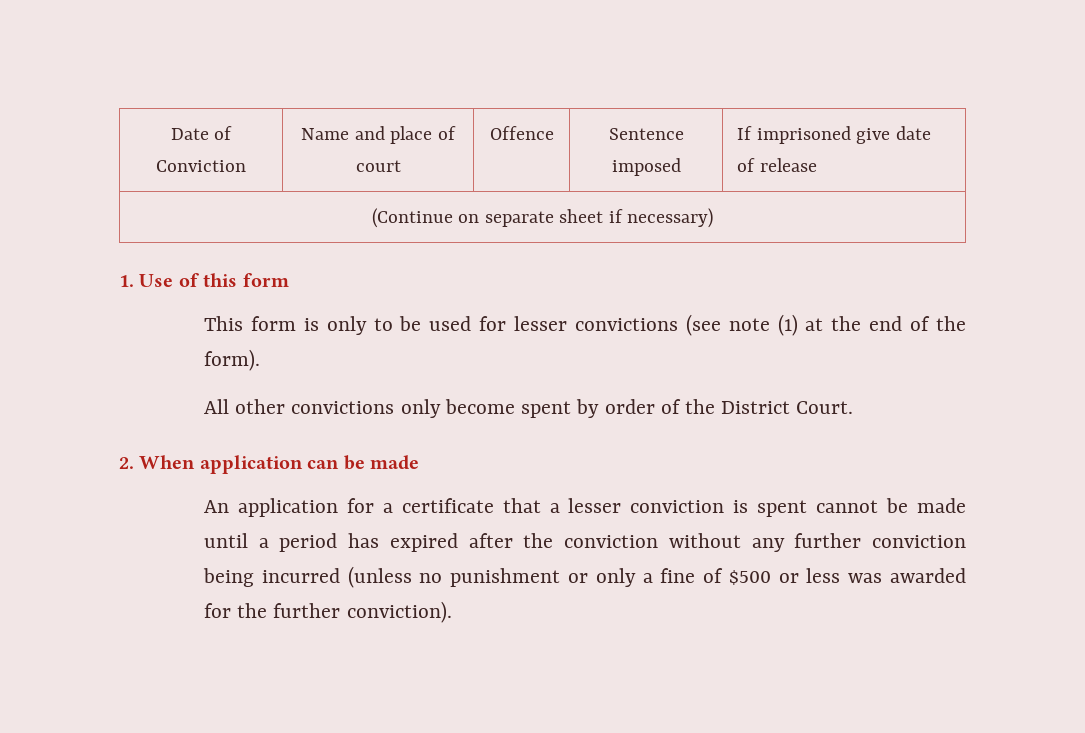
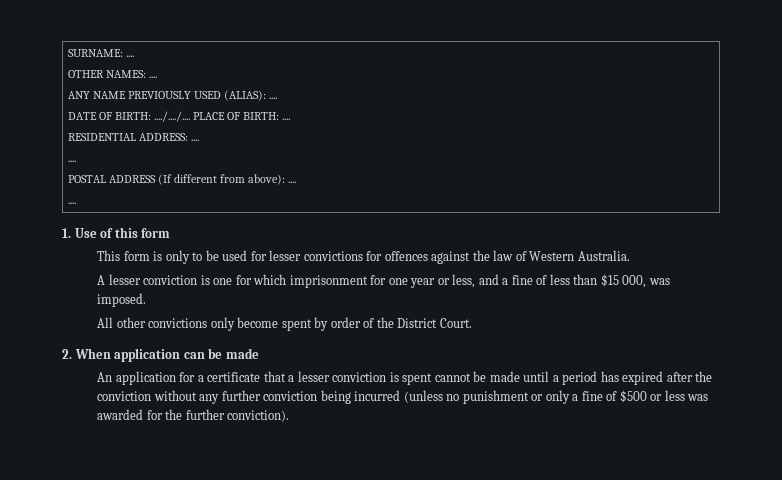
[170,126,233,140] [156,160,246,172] [301,126,456,144] [355,160,401,172] [489,126,554,140] [608,128,684,140] [611,158,681,176] [737,126,931,144] [737,158,817,172] [371,208,714,228] Date of Conviction | Name and place of court | Offence | Sentence imposed | If imprisoned give date of release // (Continue on separate sheet if necessary) -> [67,49,134,57] [67,70,157,78] [67,90,278,101] [67,111,291,122] [67,133,199,141] [67,160,76,162] [67,174,297,185] [67,202,76,204] SURNAME: .... // OTHER NAMES: .... // ANY NAME PREVIOUSLY USED (ALIAS): .... // DATE OF BIRTH: ..../..../.... PLACE OF BIRTH: .... // RESIDENTIAL ADDRESS: .... // .... // POSTAL ADDRESS (If different from above): .... // ....
[685,314,966,336] [204,349,261,371] (see note (1) at the end of the form). -> [366,250,630,264] [97,274,670,288] [97,293,147,307] for offences against the law of Western Australia. // A lesser conviction is one for which imprisonment for one year or less, and a fine of less than $15 000, was imposed.

